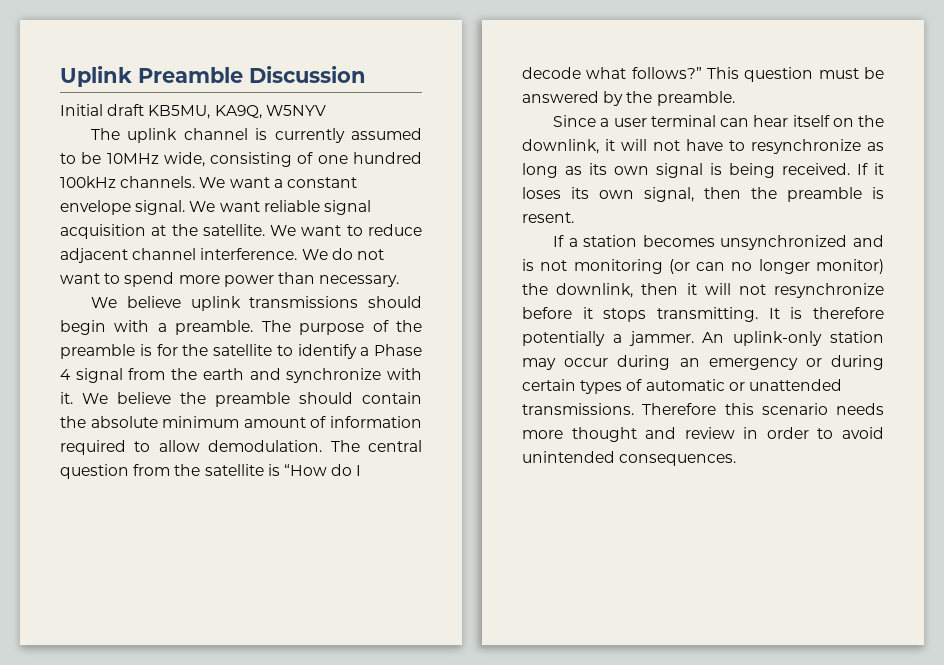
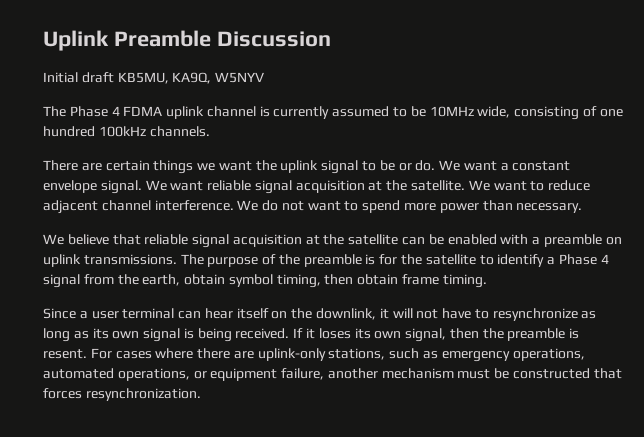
(121, 134) none -> [69,106,163,117] Phase 4 FDMA
(196, 182) none -> [43,160,436,174] // There are certain things we want the uplink signal to be or do.
[190,296,422,311] [60,320,254,335] uplink transmissions should begin with a preamble. -> [112,234,622,248] [43,254,177,267] that reliable signal acquisition at the satellite can be enabled with a preamble on uplink transmissions.
[202,368,422,383] [60,392,422,407] [60,416,422,428] [60,440,422,455] [60,464,362,479] [522,67,884,82] [522,91,735,106] earth and synchronize with it. We believe the preamble should contain the absolute minimum amount of information required to allow demodulation. The central question from the satellite is “How do I decode what follows?” This question must be answered by the preamble. -> [142,274,487,288] earth, obtain symbol timing, then obtain frame timing.
[553,235,884,250] [522,259,884,274] [522,283,884,298] [522,307,884,322] [522,331,884,346] [522,355,884,370] [522,379,842,394] [522,403,884,415] [522,427,884,442] [522,451,737,466] // If a station becomes unsynchronized and is not monitoring (or can no longer monitor) the downlink, then it will not resynchronize before it stops transmitting. It is therefore potentially a jammer. An uplink-only station may occur during an emergency or during certain types of automatic or unattended transmissions. Therefore this scenario needs more thought and review in order to avoid unintended consequences. -> [90,348,585,362] [43,368,622,381] [43,388,201,401] For cases where there are uplink-only stations, such as emergency operations, automated operations, or equipment failure, another mechanism must be constructed that forces resynchronization.

